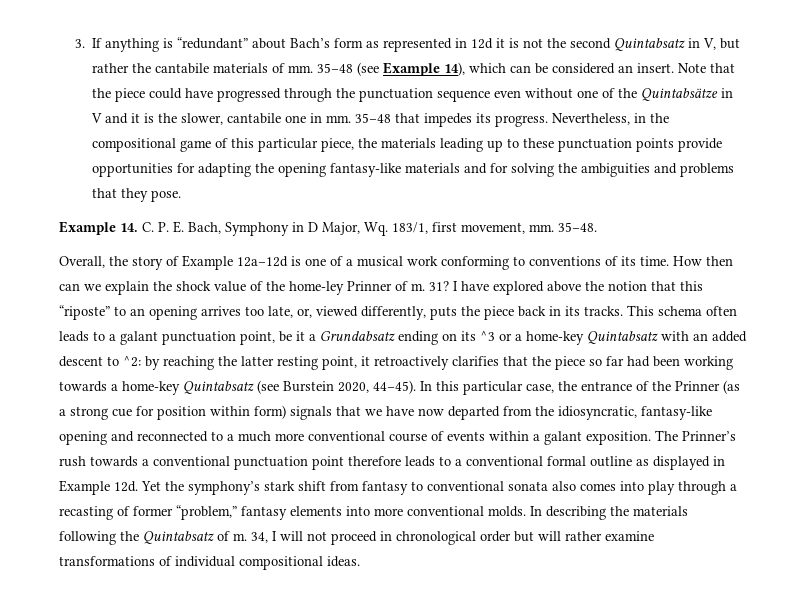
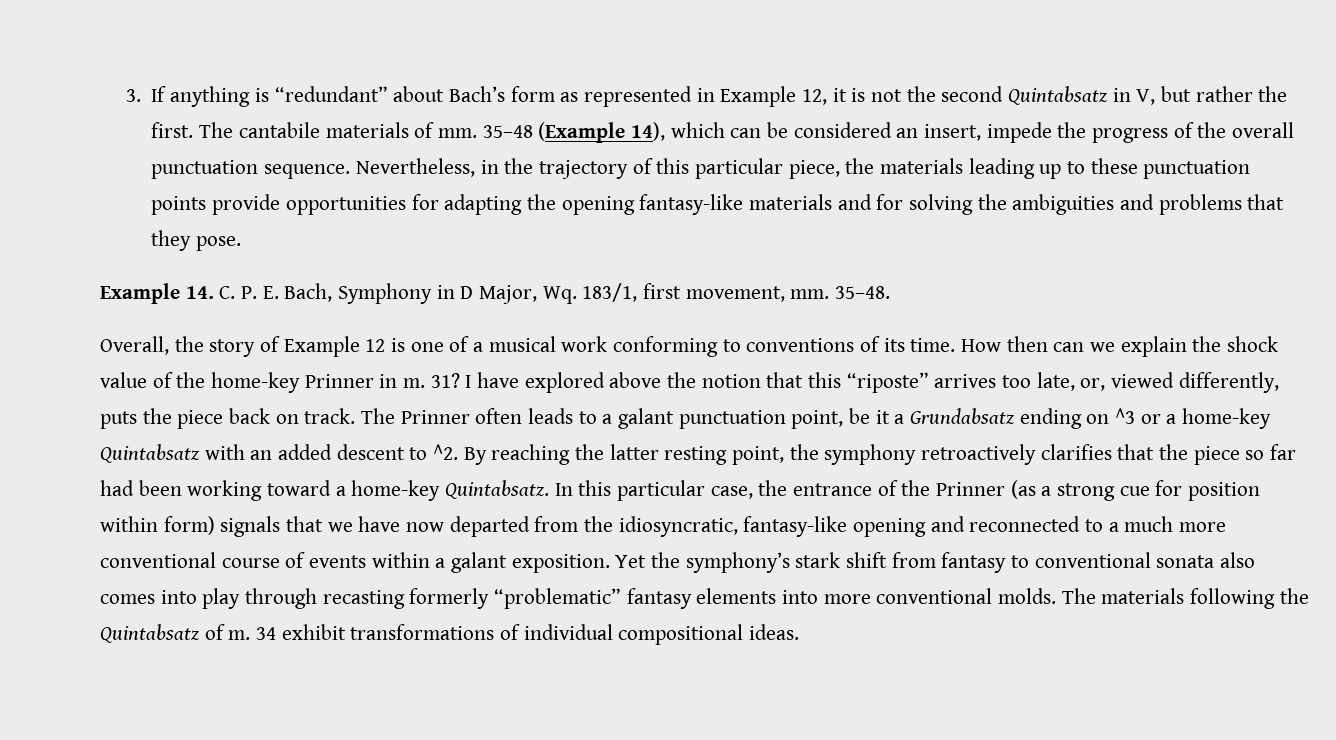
[471,38,494,49] 12d -> [720,86,827,107] Example 12,
(152, 68) none -> [151,122,234,138] first. The
[357,62,441,76] (see Example -> [538,122,626,143] (Example
[637,63,736,73] [92,88,734,102] [91,113,549,127] insert. Note that the piece could have progressed through the punctuation sequence even without one of the Quintabsätze in V and it is the slower, cantabile one in mm. 35–48 that impedes its progress. -> [923,122,1294,143] [151,160,351,179] insert, impede the progress of the overall punctuation sequence.
[92,138,212,152] compositional game -> [538,160,628,179] trajectory
[237,256,288,267] 12a–12d -> [365,339,386,352] 12
[289,281,408,295] home-ley Prinner of -> [211,372,398,393] home-key Prinner in
[114,306,197,320] to an opening -> (929, 382) none
[549,305,702,316] in its tracks. This schema -> [275,408,470,424] on track. The Prinner
[461,331,476,341] its -> (1110, 419) none
[123,356,160,370] ^2: by -> [433,444,487,465] ^2. By
[361,356,370,366] it -> [789,444,917,465] the symphony
[59,380,416,395] towards a home-key Quintabsatz (see Burstein 2020, 44–45). -> [267,480,550,501] toward a home-key Quintabsatz.
[655,430,736,441] [59,456,725,470] [59,480,138,495] The Prinner’s rush towards a conventional punctuation point therefore leads to a conventional formal outline as displayed in Example 12d. -> (610, 563) none
[730,484,737,491] [59,505,237,520] a recasting of former “problem,” -> [322,588,622,609] recasting formerly “problematic”
[530,506,629,520] In describing the -> [1061,588,1096,604] The
[251,531,654,545] 34, I will not proceed in chronological order but will rather examine -> [256,624,346,640] 34 exhibit

